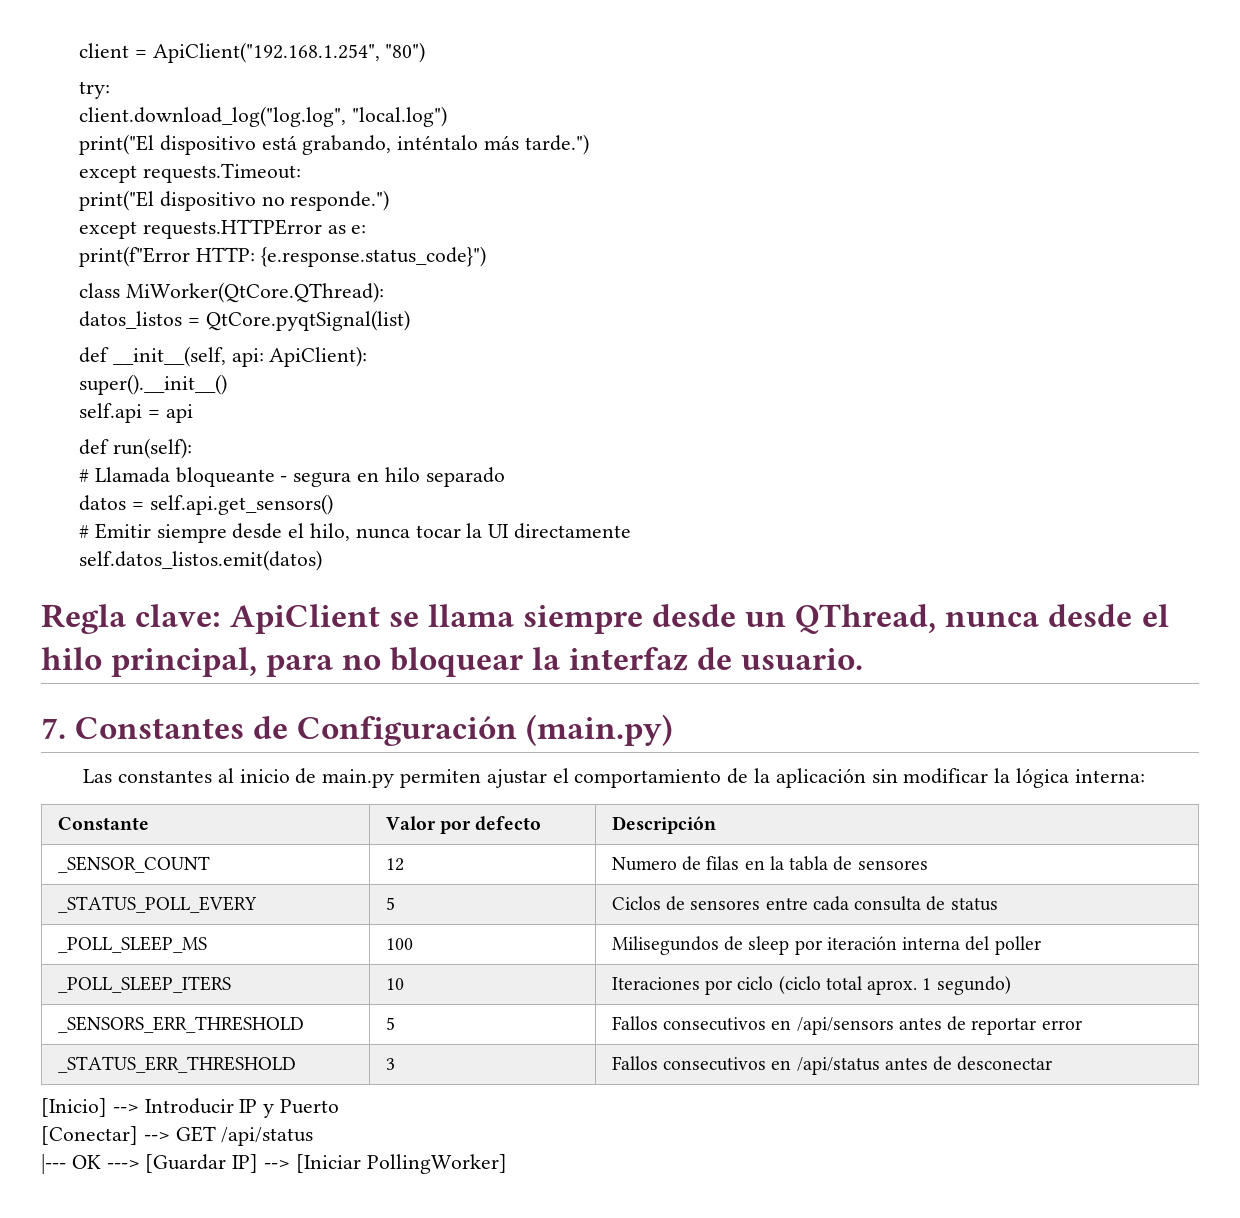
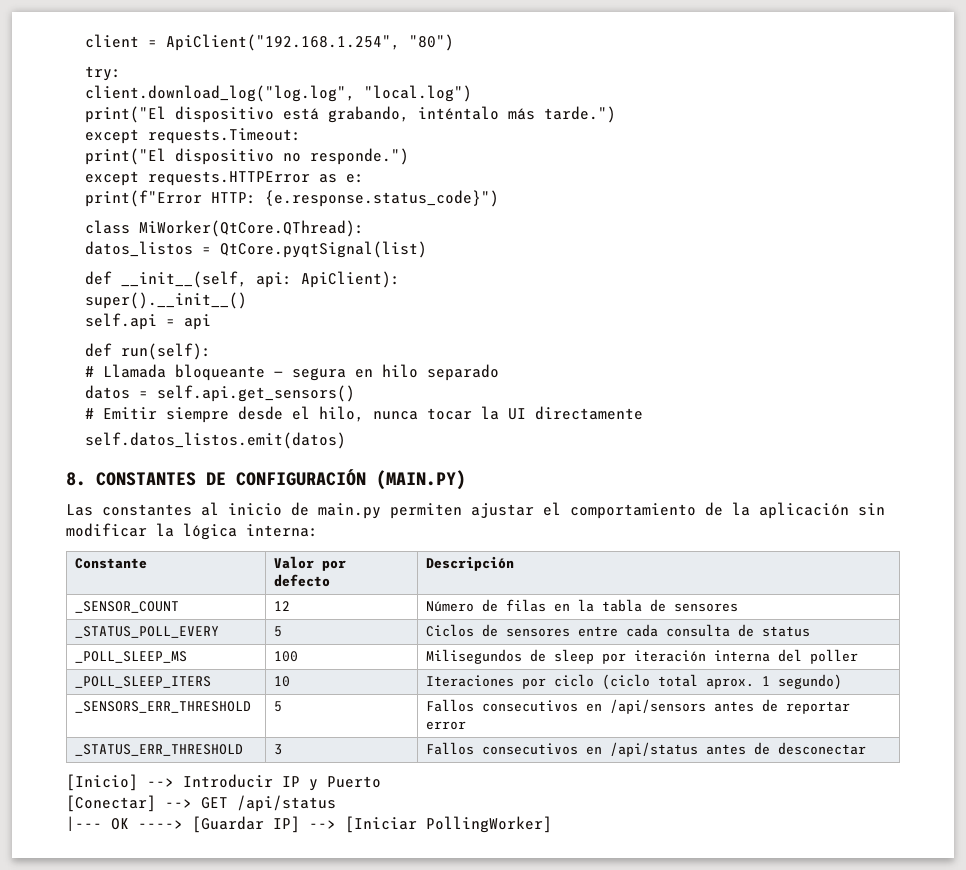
[280,476,288,482] - -> [274,371,284,377] —
[41,604,1169,634] [41,647,864,677] [41,714,674,746] Regla clave: ApiClient se llama siempre desde un QThread, nunca desde el hilo principal, para no bloquear la interfaz de usuario. // 7. Constantes de Configuración (main.py) -> [66,469,466,490] 8. CONSTANTES DE CONFIGURACIÓN (MAIN.PY)
[611,857,677,871] Numero -> [425,601,474,612] Número
[106,1160,140,1169] ---> -> [138,820,183,829] ---->

